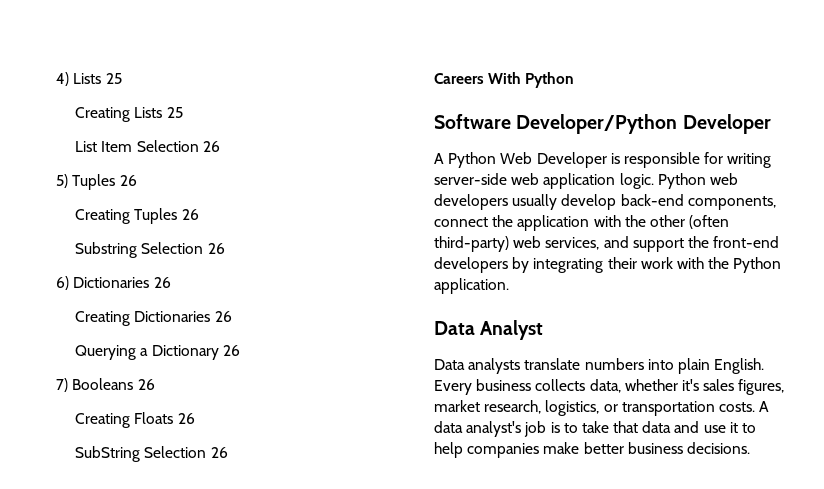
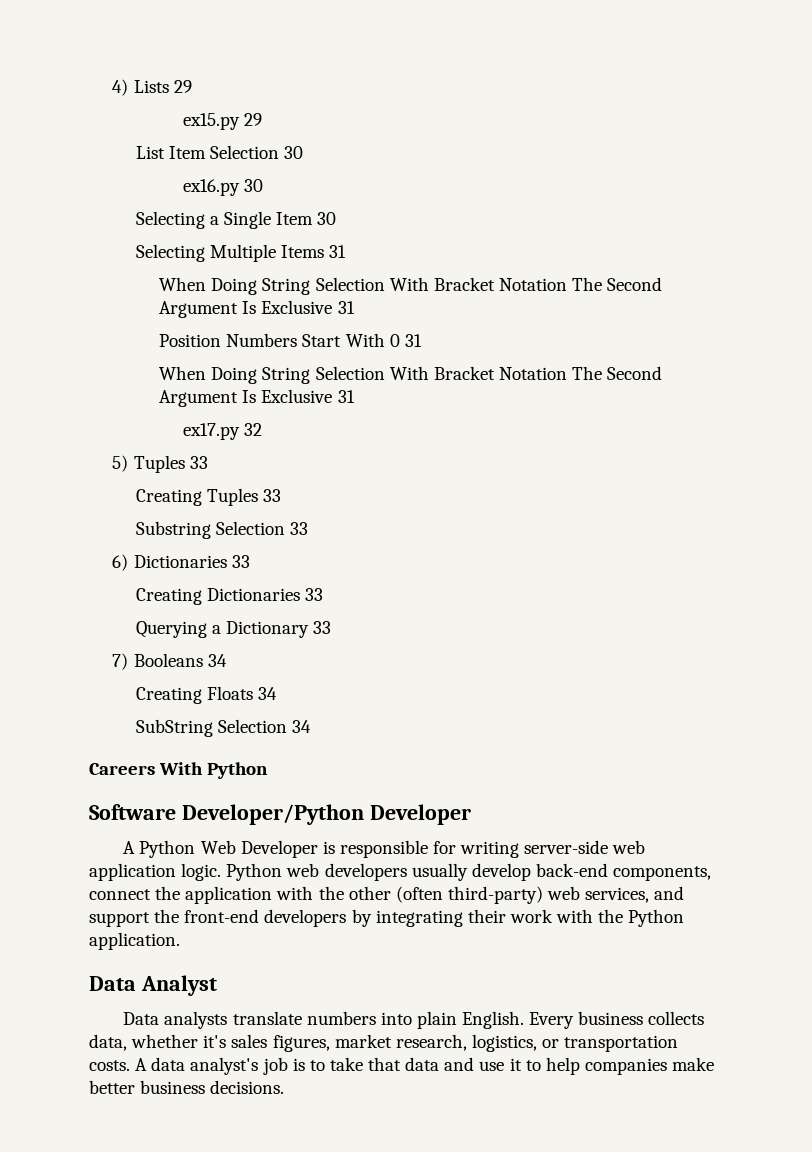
[105,73,122,84] [75,107,183,122] 25 // Creating Lists 25 -> [173,80,192,93] [182,113,262,130] 29 // ex15.py 29
[202,141,220,152] 26 -> [284,146,304,159] [182,179,263,196] [135,211,337,229] [135,244,347,262] [159,277,663,295] [159,300,355,318] [159,333,422,347] [159,366,663,384] [159,389,355,407] [182,423,262,440] 30 // ex16.py 30 // Selecting a Single Item 30 // Selecting Multiple Items 31 // When Doing String Selection With Bracket Notation The Second Argument Is Exclusive 31 // Position Numbers Start With 0 31 // When Doing String Selection With Bracket Notation The Second Argument Is Exclusive 31 // ex17.py 32
[119,175,137,186] 26 -> [189,456,208,469] 33
[181,209,199,220] 26 -> [263,489,282,502] 33
[207,243,225,254] 26 -> [290,522,309,535] 33
[153,277,171,288] 26 -> [231,555,250,568] 33
[214,311,232,322] 26 -> [305,588,324,601] 33
[222,345,240,356] 26 -> [313,621,332,634] 33
[137,379,155,390] 26 -> [207,654,227,667] 34
[177,413,195,424] 26 -> [258,687,278,700] 34
[210,447,228,458] 26 -> [292,720,312,733] 34

